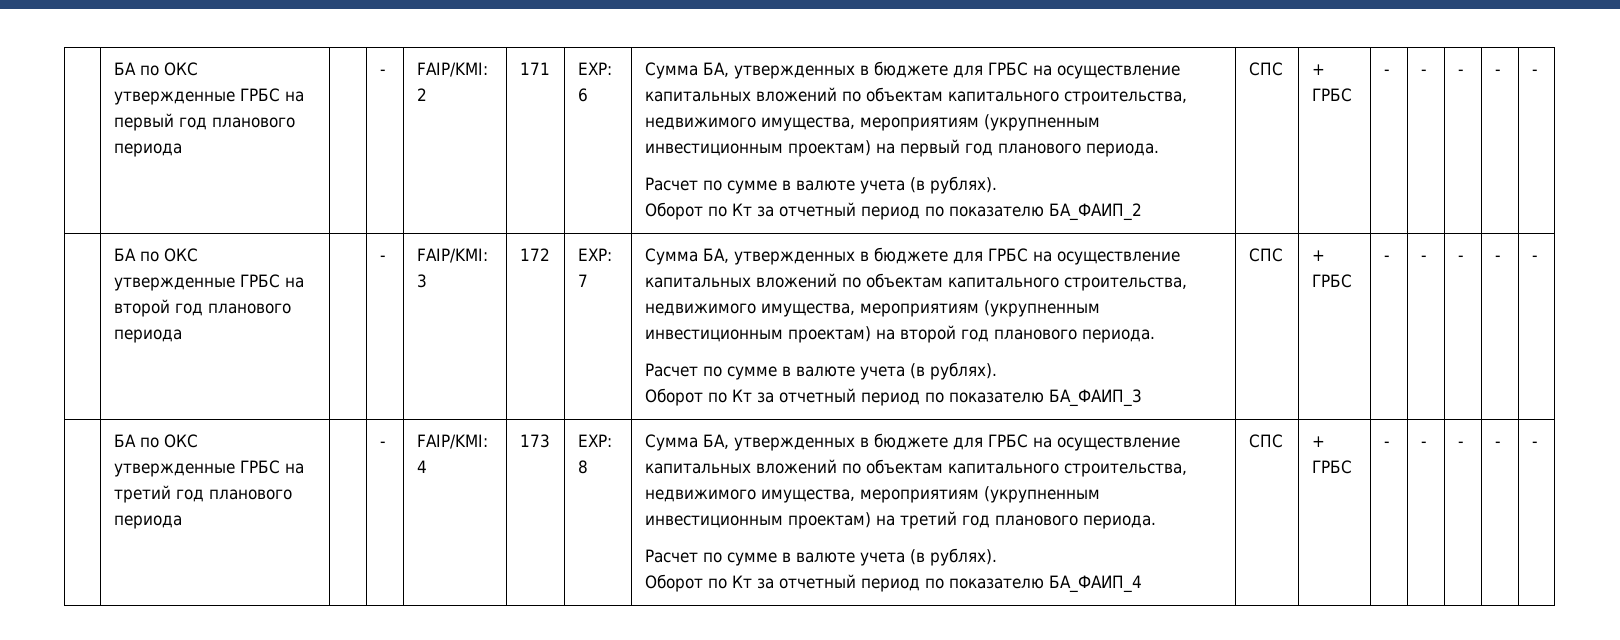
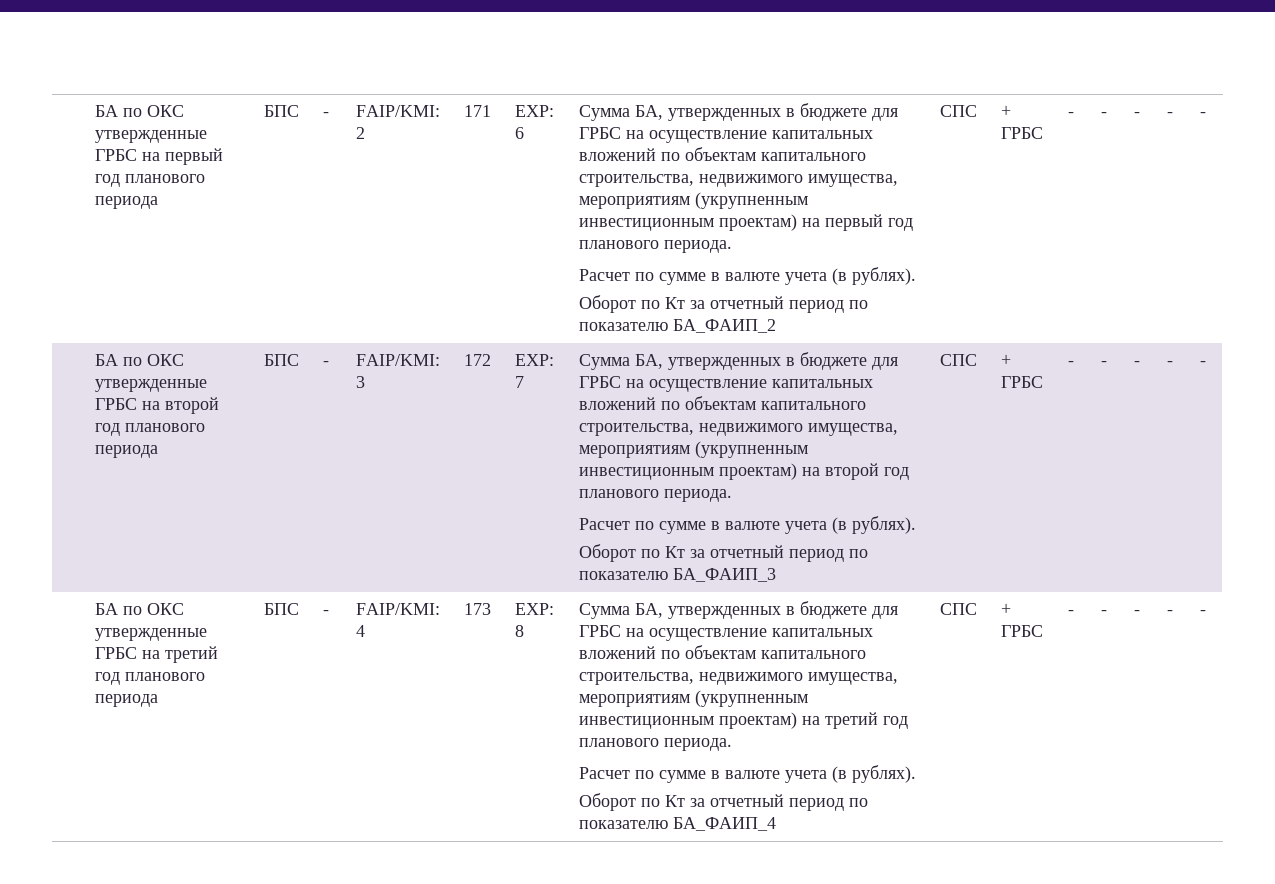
(182, 150) none -> [264,105,300,117] БПС
(182, 336) none -> [264,354,300,366] БПС
(182, 522) none -> [264,603,300,615] БПС

